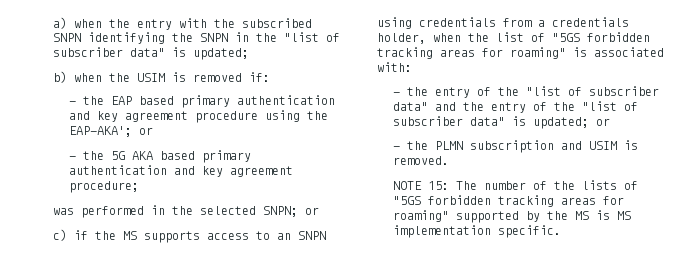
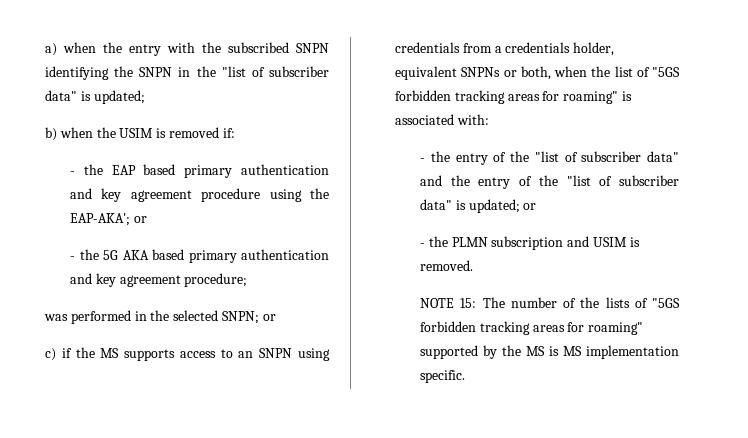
(426, 38) none -> [395,66,551,80] equivalent SNPNs or both,

